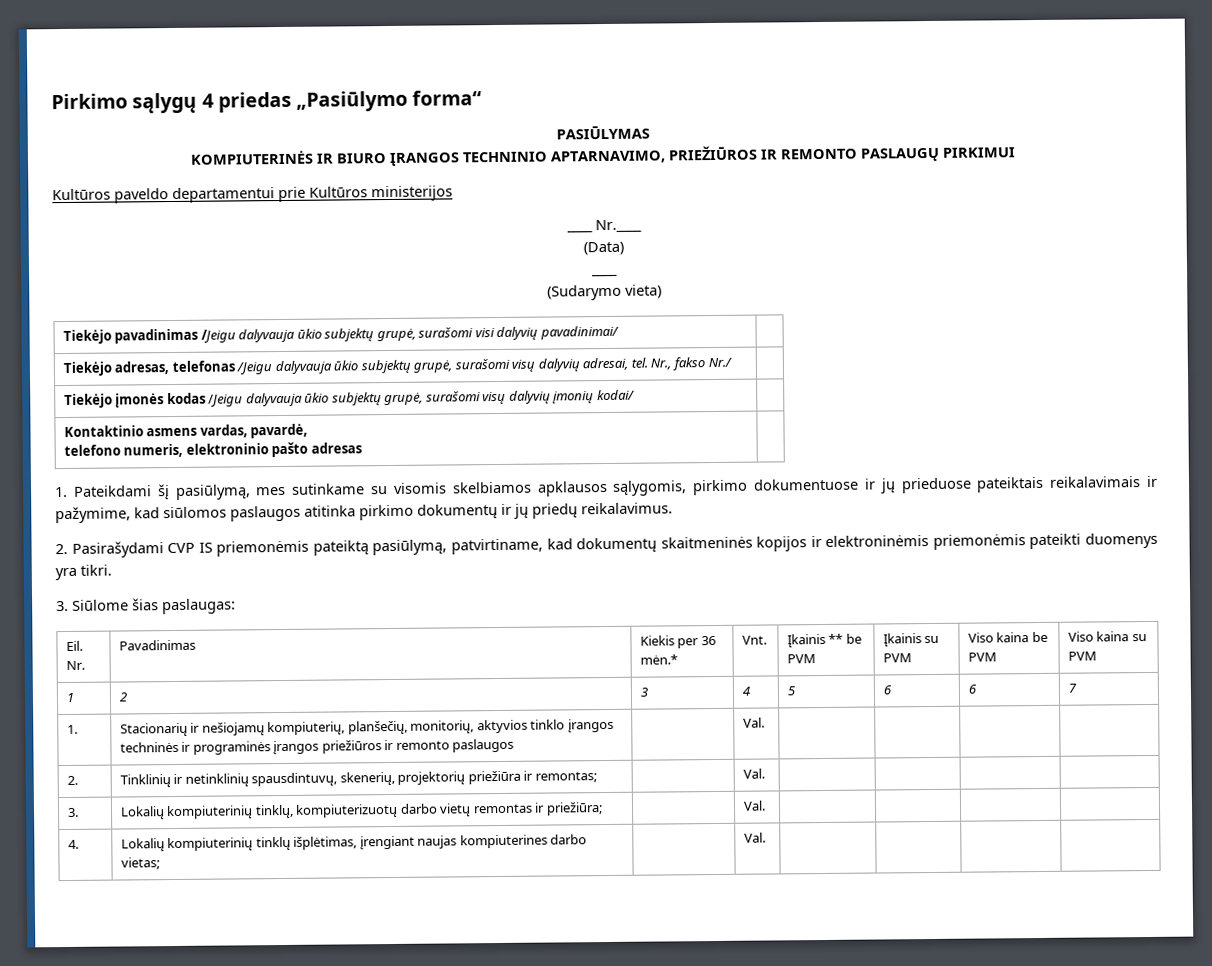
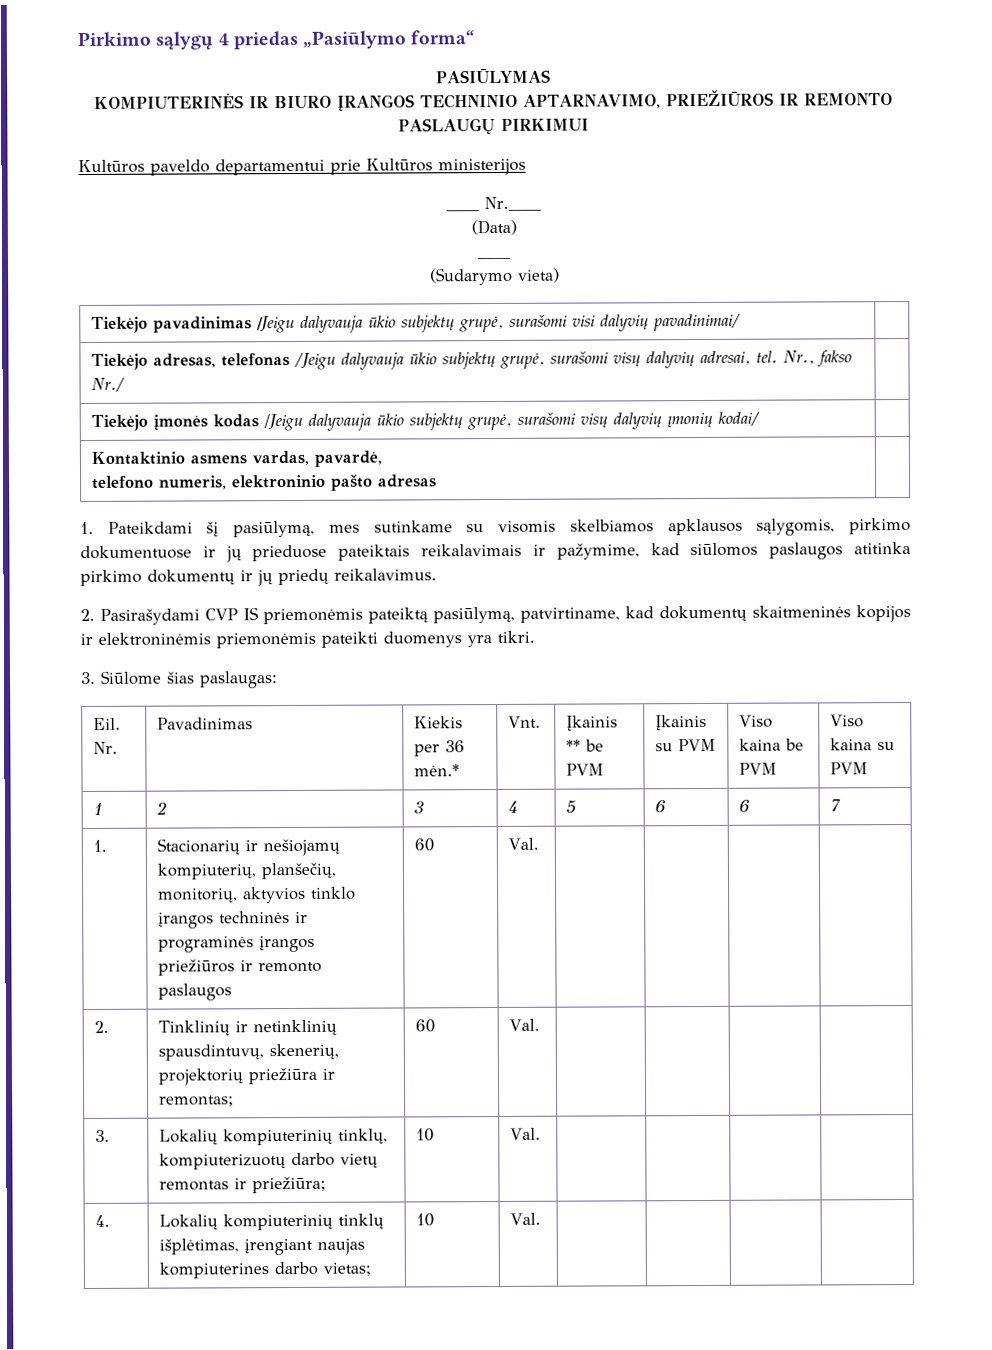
(515, 745) none -> [414,838,435,852] 60
(597, 777) none -> [415,1019,436,1033] 60
(603, 809) none -> [416,1128,435,1142] 10
(160, 863) none -> [416,1213,435,1227] 10

